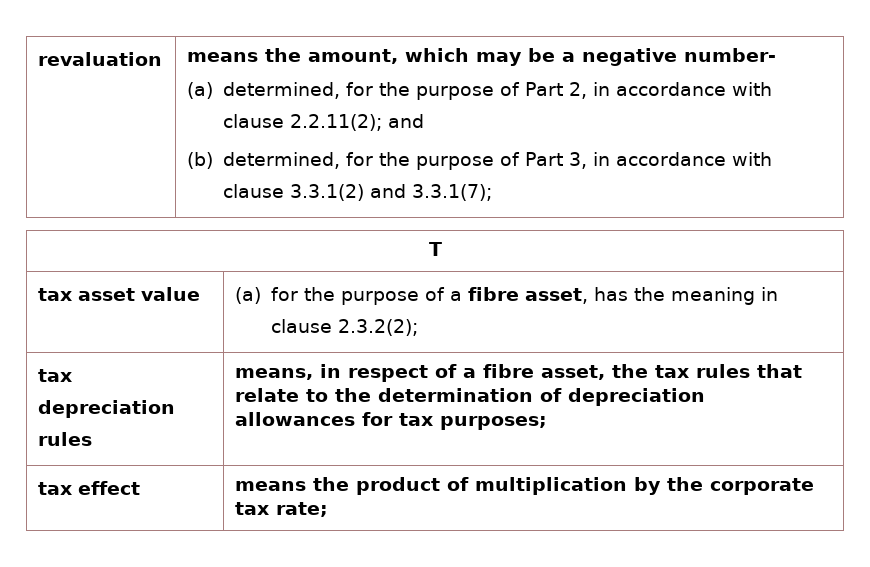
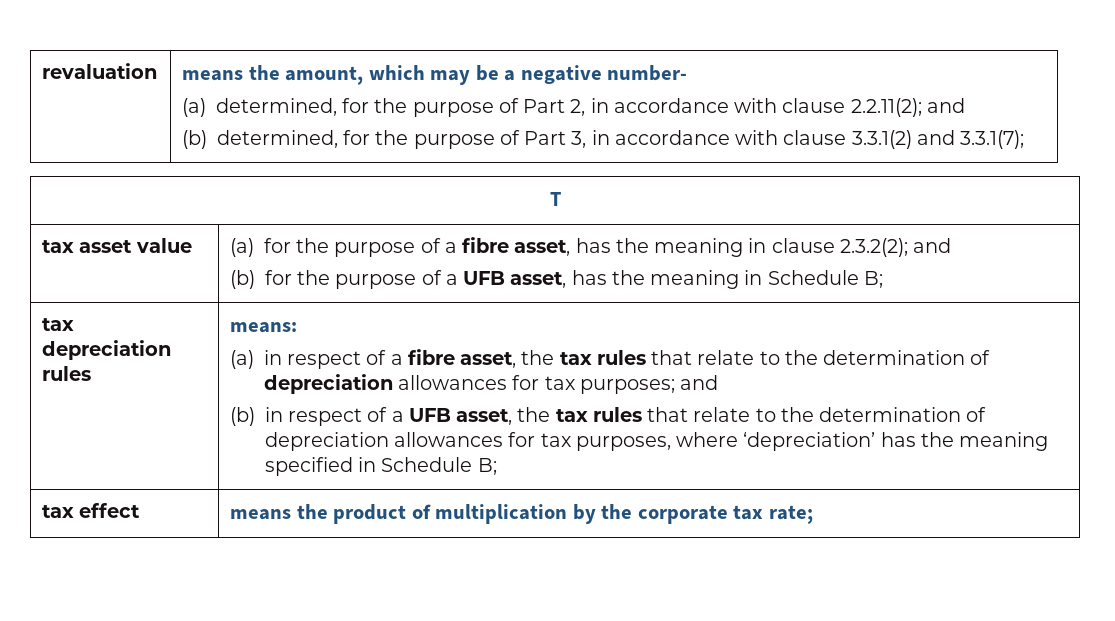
(418, 327) none -> [913,238,952,253] [230,270,883,289] and // (b) for the purpose of a UFB asset, has the meaning in Schedule B;
[235,368,314,380] means, -> [230,322,298,333] [230,350,255,369] means: // (a)
(548, 423) none -> [680,375,719,390] [230,407,987,426] [264,432,1049,451] [264,457,497,476] and // (b) in respect of a UFB asset, the tax rules that relate to the determination of depreciation allowances for tax purposes, where ‘depreciation’ has the meaning specified in Schedule B;

